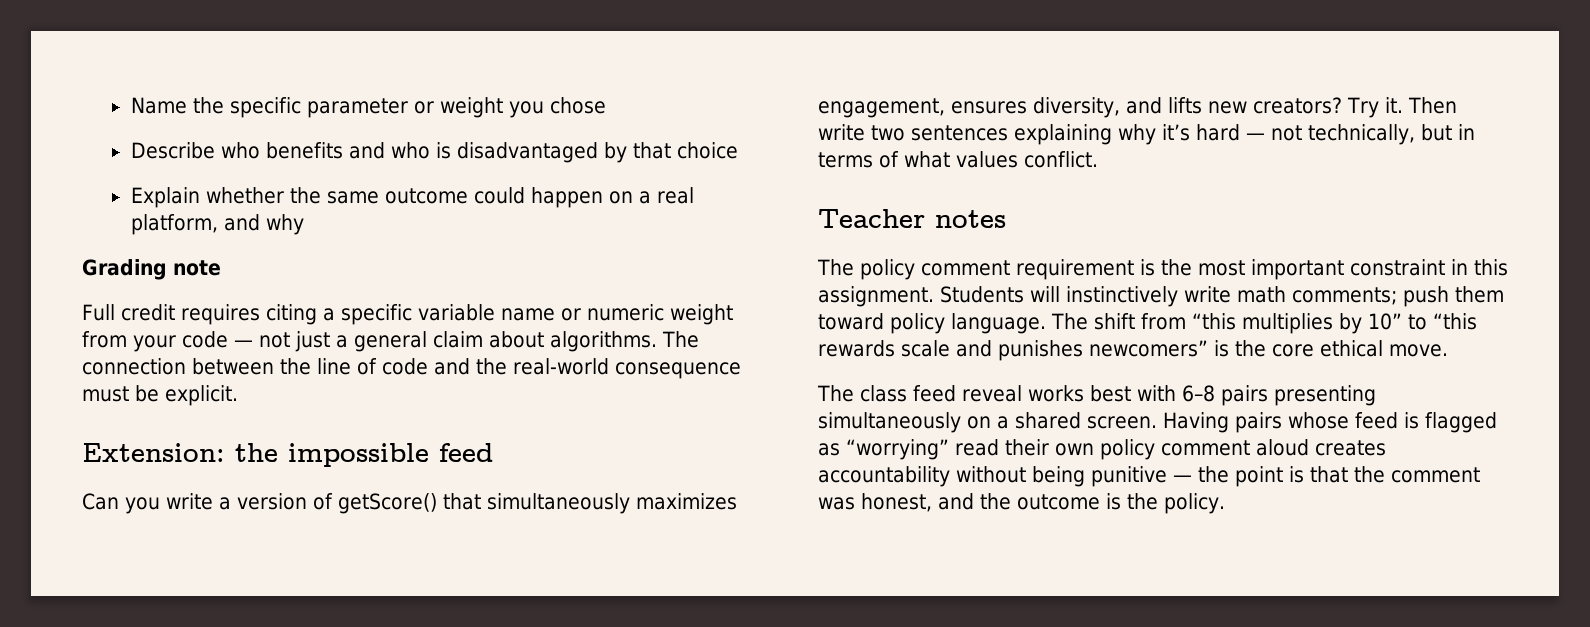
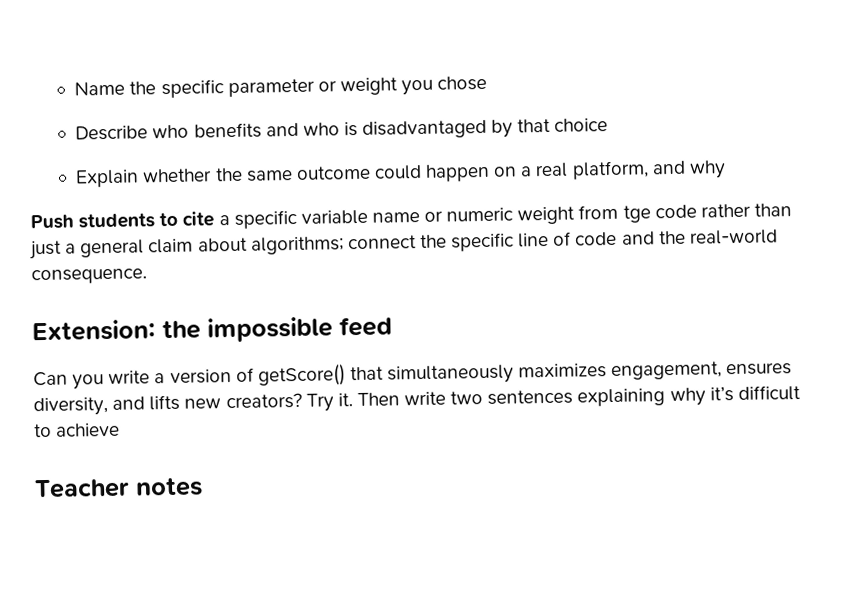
[82,259,221,280] [82,304,317,325] Grading note // Full credit requires citing -> [30,211,215,230] Push students to cite
[133,331,290,352] your code — not -> [622,203,792,223] tge code rather than
[550,331,699,352] [82,358,311,375] algorithms. The connection between the -> [250,232,515,255] algorithms; connect the specific
[615,362,741,379] [82,385,238,406] consequence must be explicit. -> [31,268,147,285] consequence.
[1196,124,1475,145] [818,151,1098,168] [818,209,1006,228] [817,259,1508,280] [818,286,1504,307] [818,313,1477,334] [818,340,1448,361] [817,385,1376,406] [818,412,1497,433] [818,439,1386,460] [818,466,1480,487] [818,493,1225,514] hard — not technically, but in terms of what values conflict. // Teacher notes // The policy comment requirement is the most important constraint in this assignment. Students will instinctively write math comments; push them toward policy language. The shift from “this multiplies by 10” to “this rewards scale and punishes newcomers” is the core ethical move. // The class feed reveal works best with 6–8 pairs presenting simultaneously on a shared screen. Having pairs whose feed is flagged as “worrying” read their own policy comment aloud creates accountability without being punitive — the point is that the comment was honest, and the outcome is the policy. -> [737,384,801,401] [34,422,121,438] [34,477,203,499] difficult to achieve // Teacher notes

